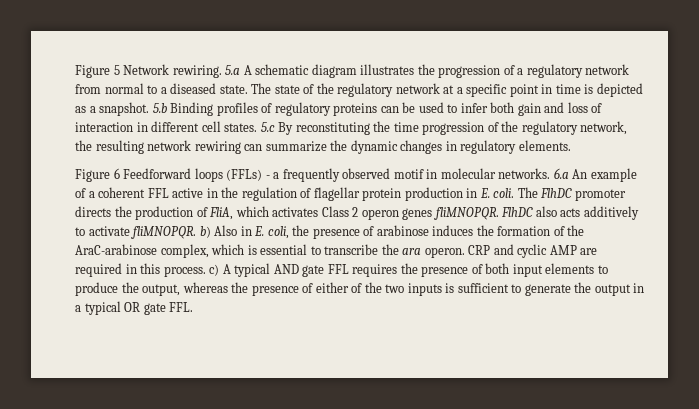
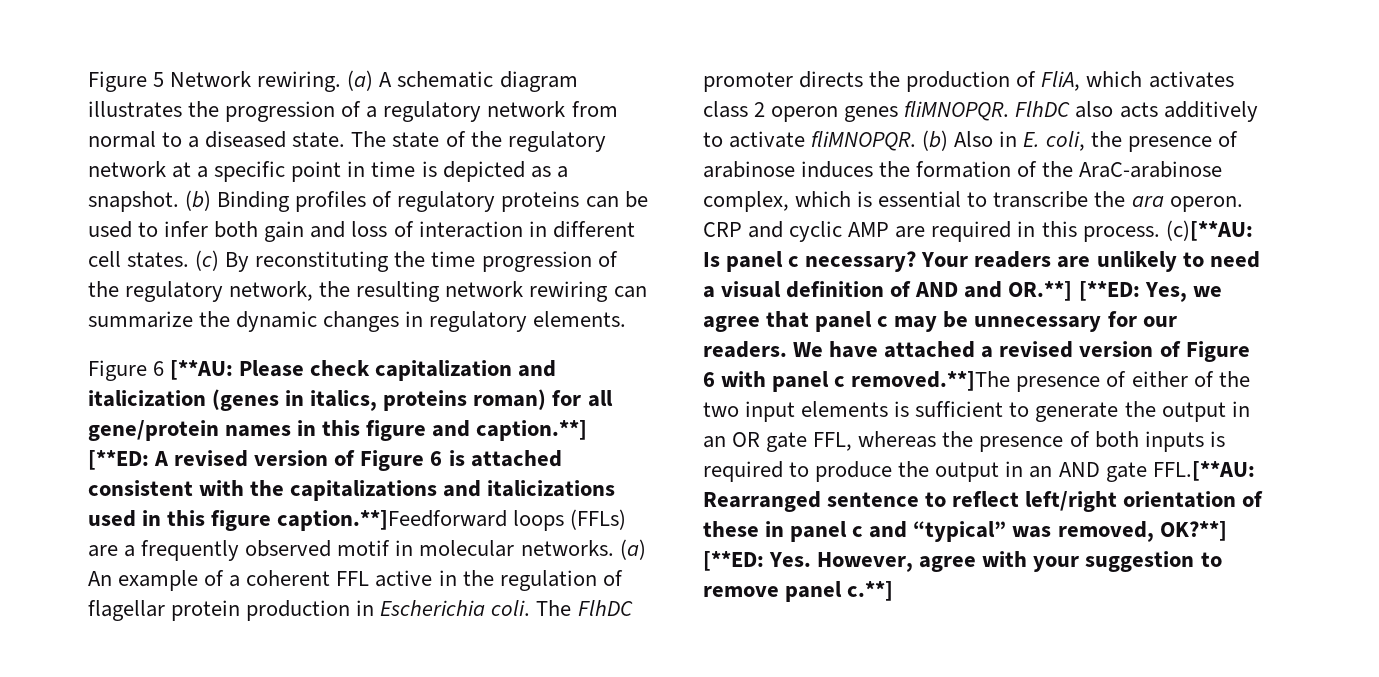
[225,65,241,75] 5.a -> [347,70,374,91] (a)
[152,103,167,113] 5.b -> [185,190,212,211] (b)
[260,122,275,132] 5.c -> [195,250,220,271] (c)
[123,168,192,179] Feedforward -> [170,360,557,381] [88,389,613,411] [88,420,588,441] [88,450,562,471] [88,480,616,501] [88,510,508,531] [**AU: Please check capitalization and italicization (genes in italics, proteins roman) for all gene/protein names in this figure and caption.**] [**ED: A revised version of Figure 6 is attached consistent with the capitalizations and italicizations used in this figure caption.**]Feedforward
[265,175,270,179] - -> [88,545,118,557] are
[553,168,569,179] 6.a -> [619,539,646,560] (a)
[479,188,490,198] E. -> [380,600,486,616] Escherichia
[321,206,349,217] Class -> [703,101,748,118] class
[199,226,211,238] b) -> [922,130,949,151] (b)
[209,263,608,277] [75,282,249,296] c) A typical AND gate FFL requires the presence of both input elements to produce the output, whereas the -> [1165,220,1253,241] [703,251,1260,272] [703,281,1222,302] [703,311,1177,332] [703,341,1250,362] [703,371,1011,392] (c)[**AU: Is panel c necessary? Your readers are unlikely to need a visual definition of AND and OR.**] [**ED: Yes, we agree that panel c may be unnecessary for our readers. We have attached a revised version of Figure 6 with panel c removed.**]The
[407,283,442,296] inputs -> [745,401,889,422] input elements
[75,301,194,315] a typical OR gate FFL. -> [703,431,1225,452] [703,461,1255,482] [703,491,1264,512] [703,521,1227,542] [703,551,1222,572] [703,581,894,602] an OR gate FFL, whereas the presence of both inputs is required to produce the output in an AND gate FFL.[**AU: Rearranged sentence to reflect left/right orientation of these in panel c and “typical” was removed, OK?**] [**ED: Yes. However, agree with your suggestion to remove panel c.**]

